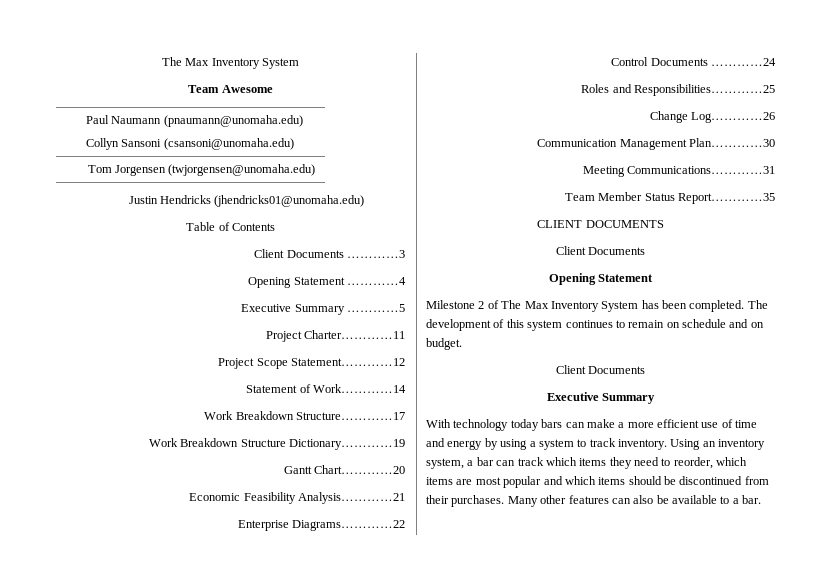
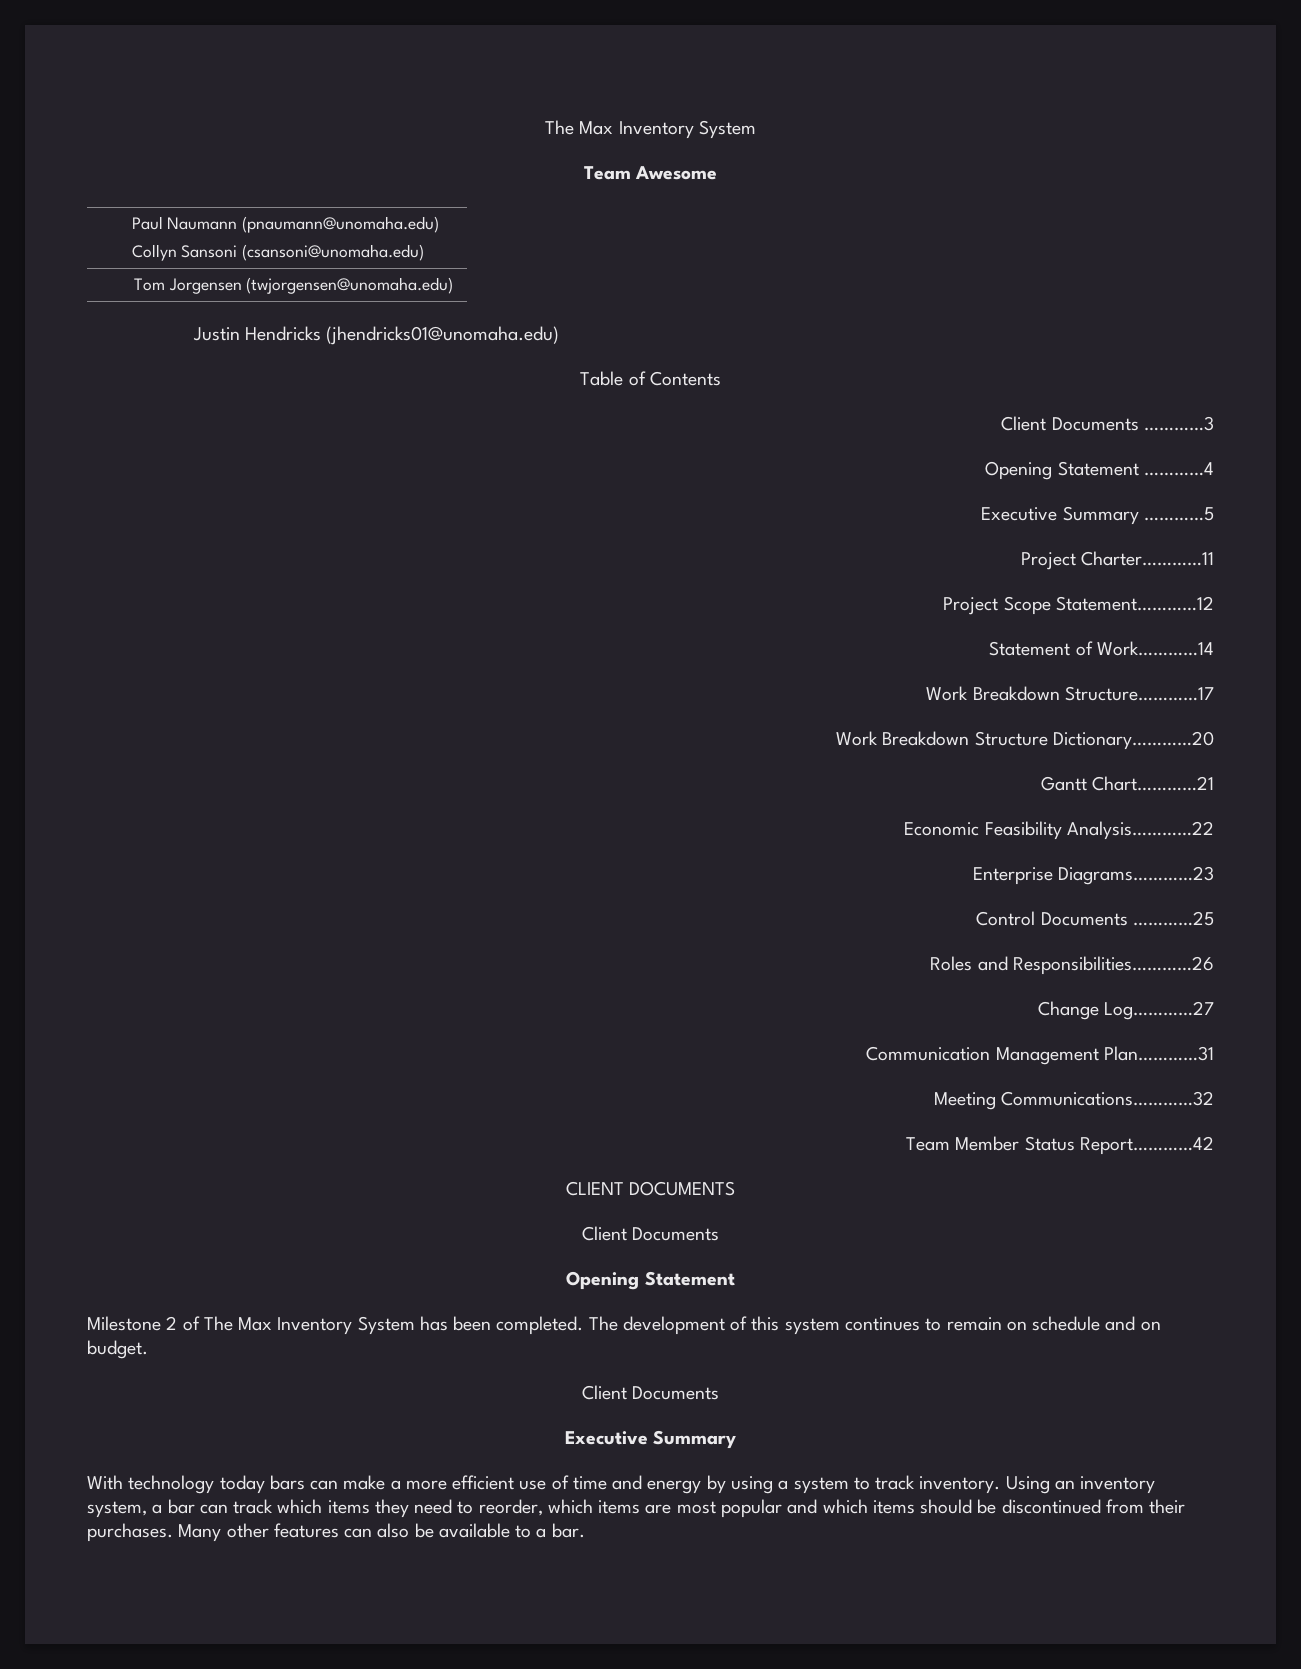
[289,439,405,450] Dictionary…………19 -> [1053,731,1214,750] Dictionary…………20
[314,465,405,474] Chart…………20 -> [1092,776,1214,791] Chart…………21
[298,492,405,504] Analysis…………21 -> [1067,821,1214,840] Analysis…………22
[292,520,405,531] Diagrams…………22 -> [1058,866,1214,885] Diagrams…………23
[711,58,776,66] …………24 -> [1133,911,1215,926] …………25
[634,84,775,96] Responsibilities…………25 -> [1013,956,1214,975] Responsibilities…………26
[691,112,775,123] Log…………26 -> [1104,1001,1214,1020] Log…………27
[689,138,775,147] Plan…………30 -> [1104,1046,1214,1061] Plan…………31
[627,166,775,174] Communications…………31 -> [1001,1091,1214,1106] Communications…………32
[678,193,775,204] Report…………35 -> [1080,1136,1214,1155] Report…………42

